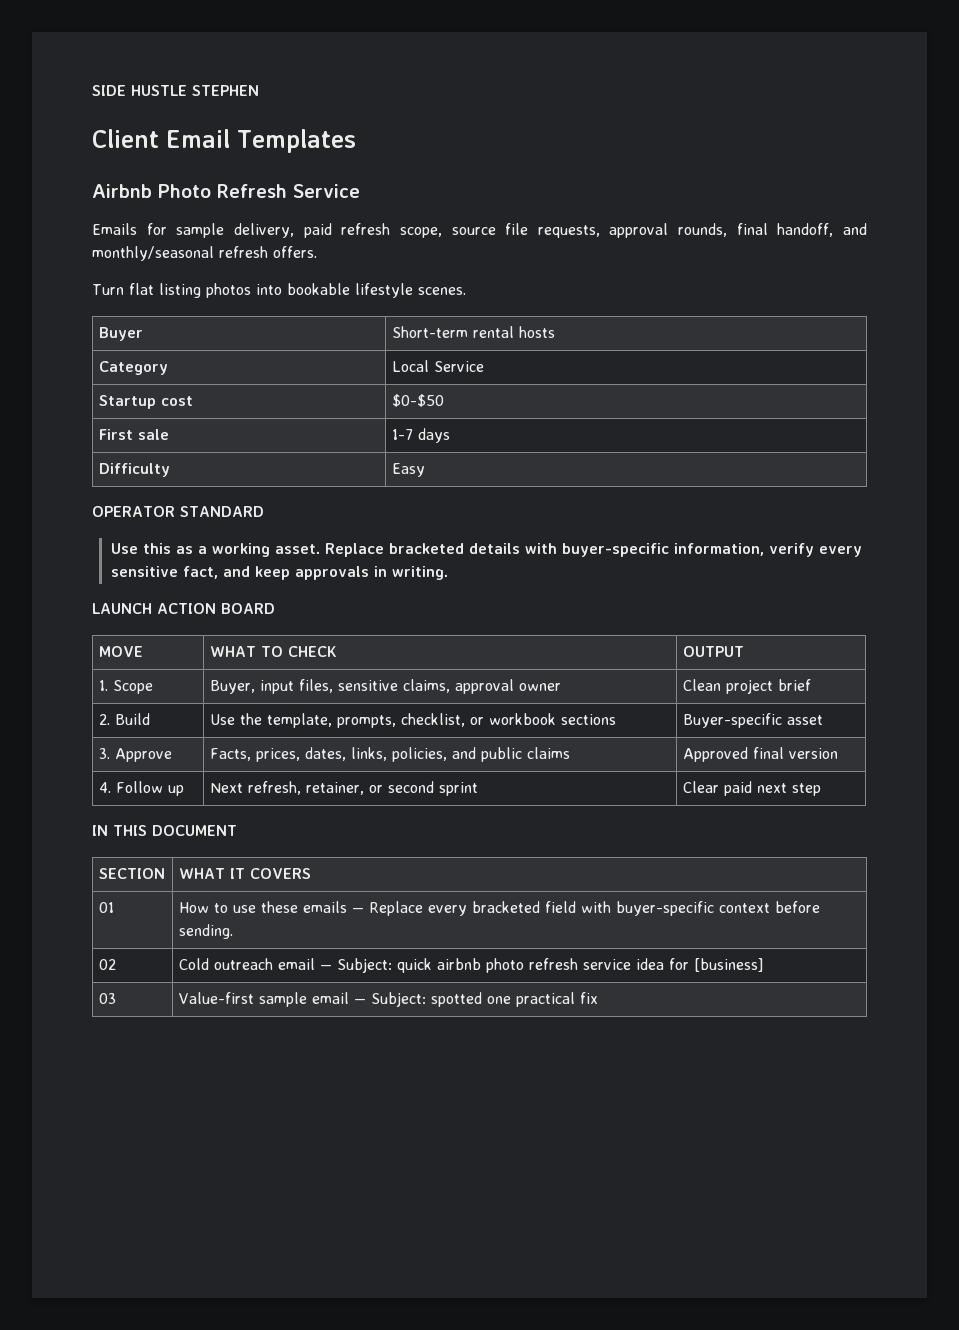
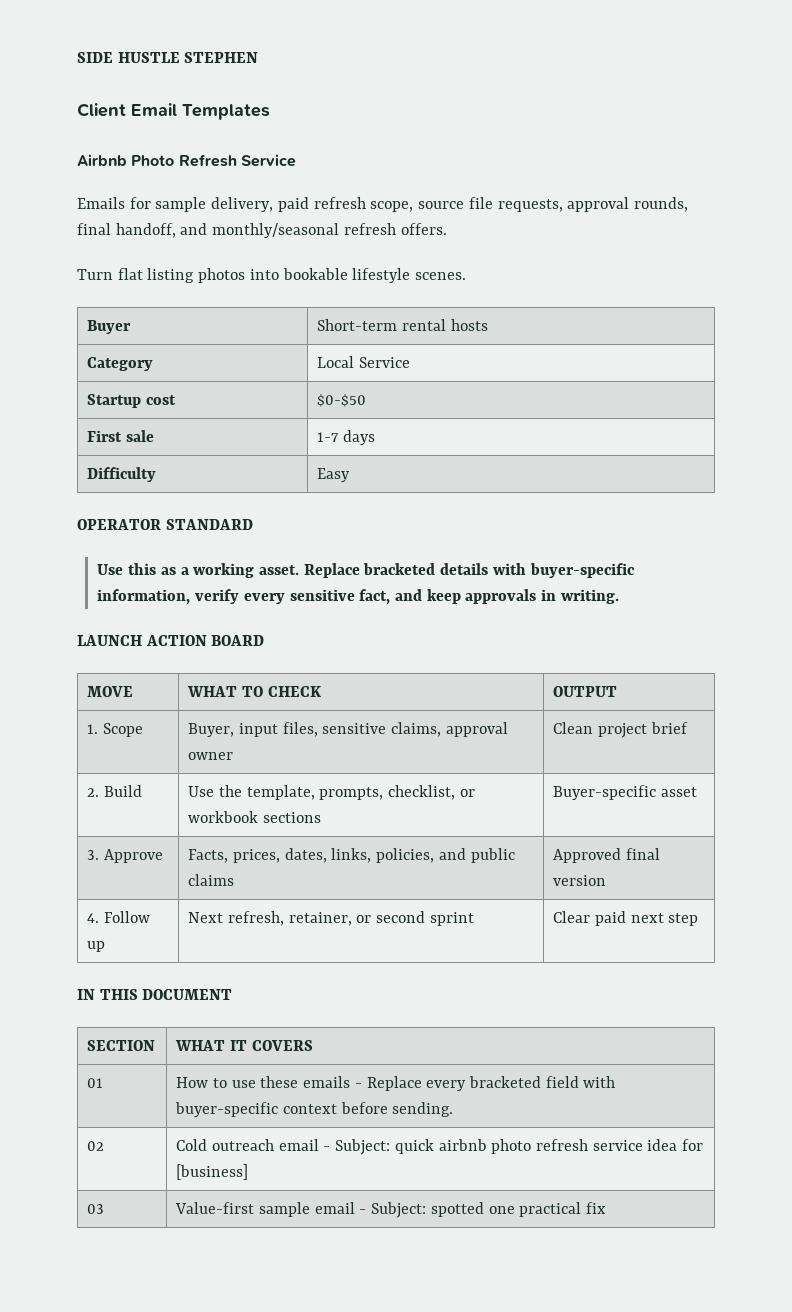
[351,908,364,913] — -> [354,1083,362,1088] -
[319,965,332,970] — -> [323,1146,331,1151] -
[353,999,366,1004] — -> [359,1209,367,1214] -

